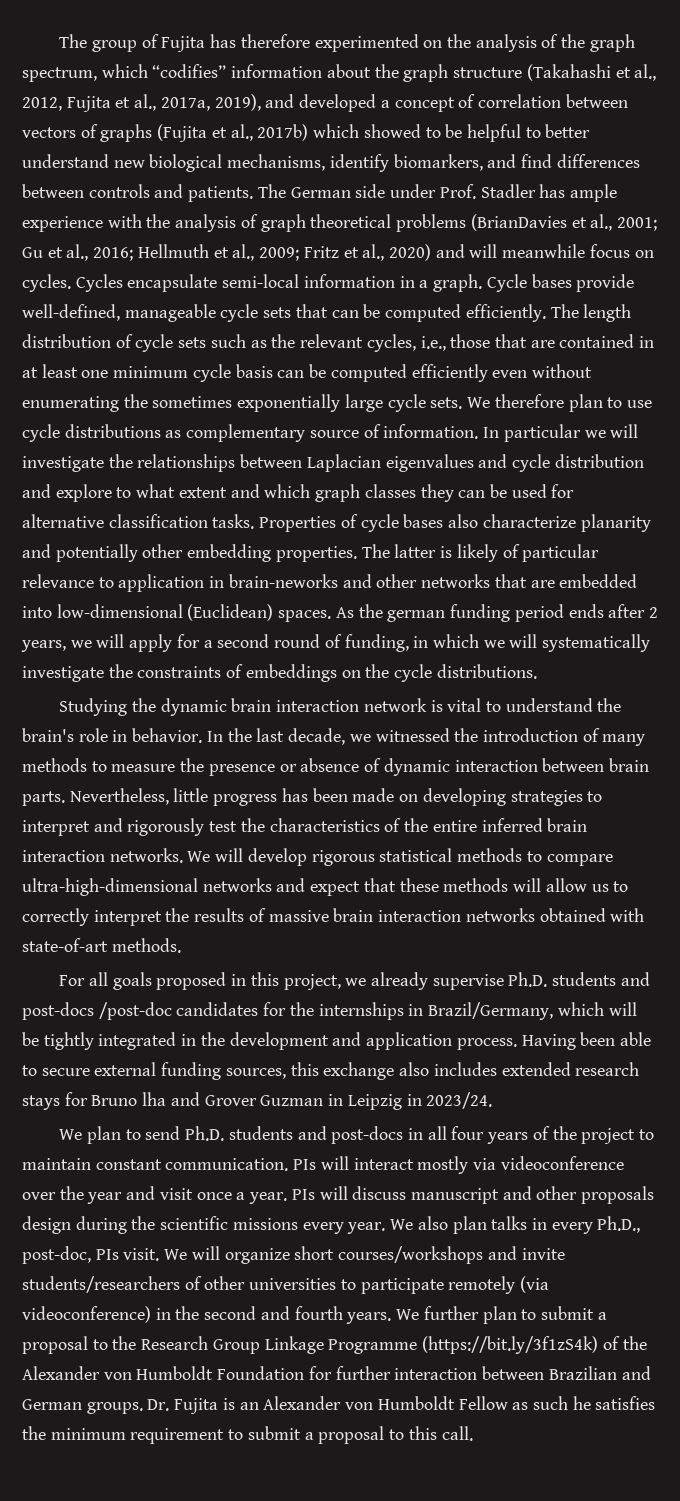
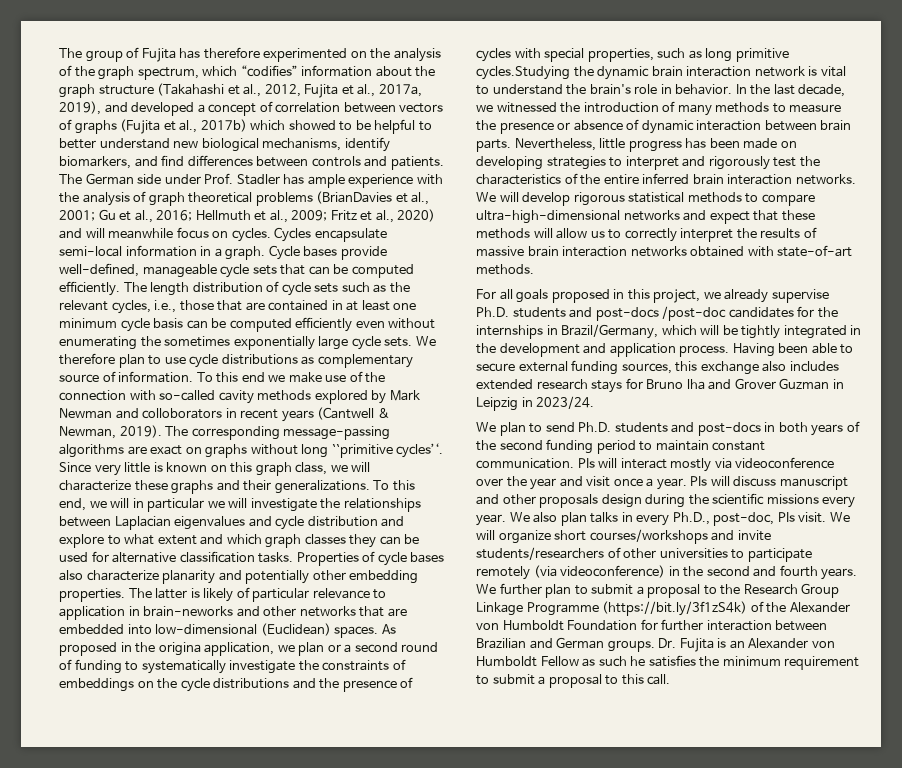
[483,427,500,438] In -> [196,371,386,383] [59,390,420,404] [59,407,390,422] [59,425,391,440] [59,443,444,458] [59,462,371,476] [59,480,415,494] [59,498,144,511] To this end we make use of the connection with so-called cavity methods explored by Mark Newman and colloborators in recent years (Cantwell & Newman, 2019). The corresponding message-passing algorithms are exact on graphs without long ``primitive cycles’‘. Since very little is known on this graph class, we will characterize these graphs and their generalizations. To this end, we will in
[358,604,658,622] [21,634,538,652] the german funding period ends after 2 years, we will apply for a second round of funding, in which we will -> [59,642,439,656] [59,659,139,674] proposed in the origina application, we plan or a second round of funding to
[436,664,537,679] [59,698,128,716] distributions. // Studying -> [213,677,414,692] [476,48,789,62] [476,66,570,80] distributions and the presence of cycles with special properties, such as long primitive cycles.Studying
[427,1126,485,1140] all four -> [778,422,808,433] both
[581,1128,636,1144] project -> [499,439,636,454] second funding period

